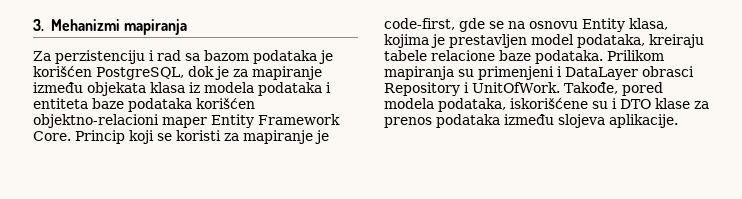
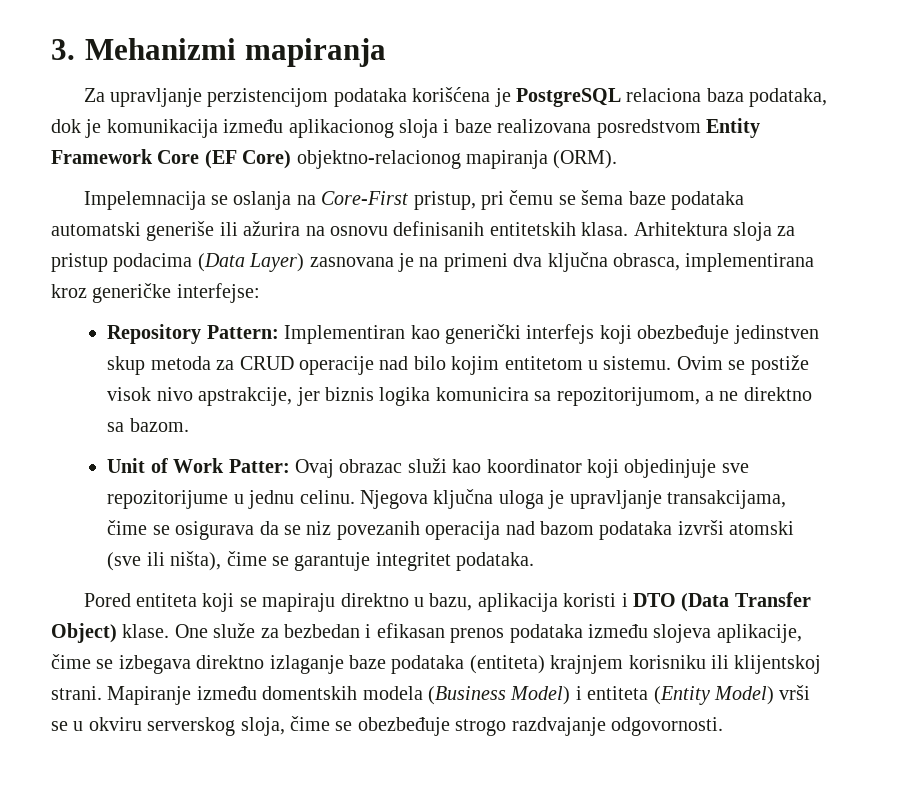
[55,50,333,64] [33,66,322,80] [33,82,331,96] [33,98,255,112] [33,114,340,128] [33,130,329,144] [384,18,668,32] [384,34,704,48] [384,50,664,64] [384,66,694,80] [384,82,663,96] [384,98,709,112] [384,114,678,128] perzistenciju i rad sa bazom podataka je korišćen PostgreSQL, dok je za mapiranje između objekata klasa iz modela podataka i entiteta baze podataka korišćen objektno-relacioni maper Entity Framework Core. Princip koji se koristi za mapiranje je code-first, gde se na osnovu Entity klasa, kojima je prestavljen model podataka, kreiraju tabele relacione baze podataka. Prilikom mapiranja su primenjeni i DataLayer obrasci Repository i UnitOfWork. Takođe, pored modela podataka, iskorišćene su i DTO klase za prenos podataka između slojeva aplikacije. -> [110,87,828,107] [51,118,760,138] [51,149,618,169] [83,190,745,210] [51,221,796,241] [51,252,815,272] [51,283,260,303] [107,324,819,344] [107,355,809,375] [107,387,812,406] [107,418,189,432] [107,458,749,478] [107,489,786,509] [107,520,795,540] [107,551,535,571] [83,592,811,612] [51,623,802,643] [51,654,822,674] [51,685,811,705] [51,716,723,736] upravljanje perzistencijom podataka korišćena je PostgreSQL relaciona baza podataka, dok je komunikacija između aplikacionog sloja i baze realizovana posredstvom Entity Framework Core (EF Core) objektno-relacionog mapiranja (ORM). // Impelemnacija se oslanja na Core-First pristup, pri čemu se šema baze podataka automatski generiše ili ažurira na osnovu definisanih entitetskih klasa. Arhitektura sloja za pristup podacima (Data Layer) zasnovana je na primeni dva ključna obrasca, implementirana kroz generičke interfejse: // Repository Pattern: Implementiran kao generički interfejs koji obezbeđuje jedinstven skup metoda za CRUD operacije nad bilo kojim entitetom u sistemu. Ovim se postiže visok nivo apstrakcije, jer biznis logika komunicira sa repozitorijumom, a ne direktno sa bazom. // Unit of Work Patter: Ovaj obrazac služi kao koordinator koji objedinjuje sve repozitorijume u jednu celinu. Njegova ključna uloga je upravljanje transakcijama, čime se osigurava da se niz povezanih operacija nad bazom podataka izvrši atomski (sve ili ništa), čime se garantuje integritet podataka. // Pored entiteta koji se mapiraju direktno u bazu, aplikacija koristi i DTO (Data Transfer Object) klase. One služe za bezbedan i efikasan prenos podataka između slojeva aplikacije, čime se izbegava direktno izlaganje baze podataka (entiteta) krajnjem korisniku ili klijentskoj strani. Mapiranje između domentskih modela (Business Model) i entiteta (Entity Model) vrši se u okviru serverskog sloja, čime se obezbeđuje strogo razdvajanje odgovornosti.

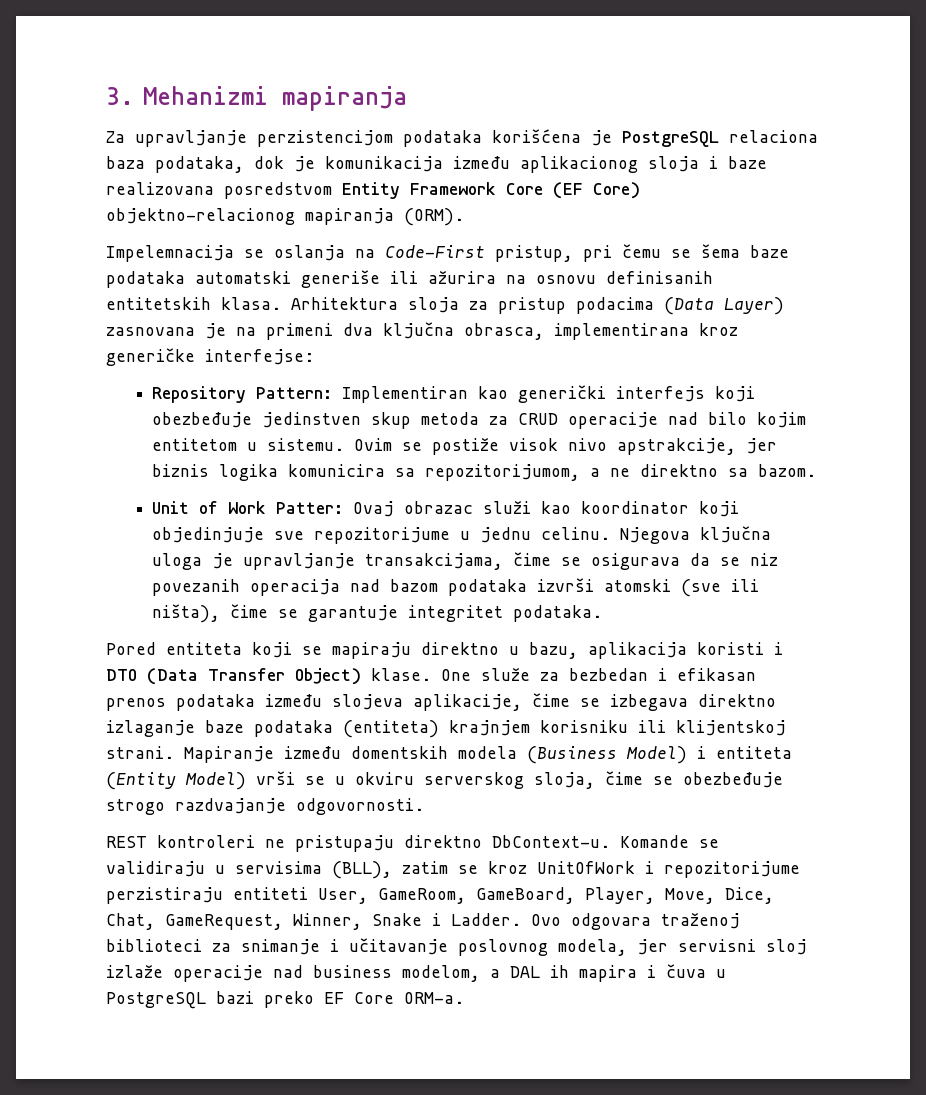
[321,191,409,205] Core-First -> [385,245,485,258] Code-First
(723, 726) none -> [106,835,719,852] [106,861,800,879] [106,887,774,904] [106,912,740,930] [106,938,807,956] [106,964,726,982] [106,991,464,1009] // REST kontroleri ne pristupaju direktno DbContext-u. Komande se validiraju u servisima (BLL), zatim se kroz UnitOfWork i repozitorijume perzistiraju entiteti User, GameRoom, GameBoard, Player, Move, Dice, Chat, GameRequest, Winner, Snake i Ladder. Ovo odgovara traženoj biblioteci za snimanje i učitavanje poslovnog modela, jer servisni sloj izlaže operacije nad business modelom, a DAL ih mapira i čuva u PostgreSQL bazi preko EF Core ORM-a.

